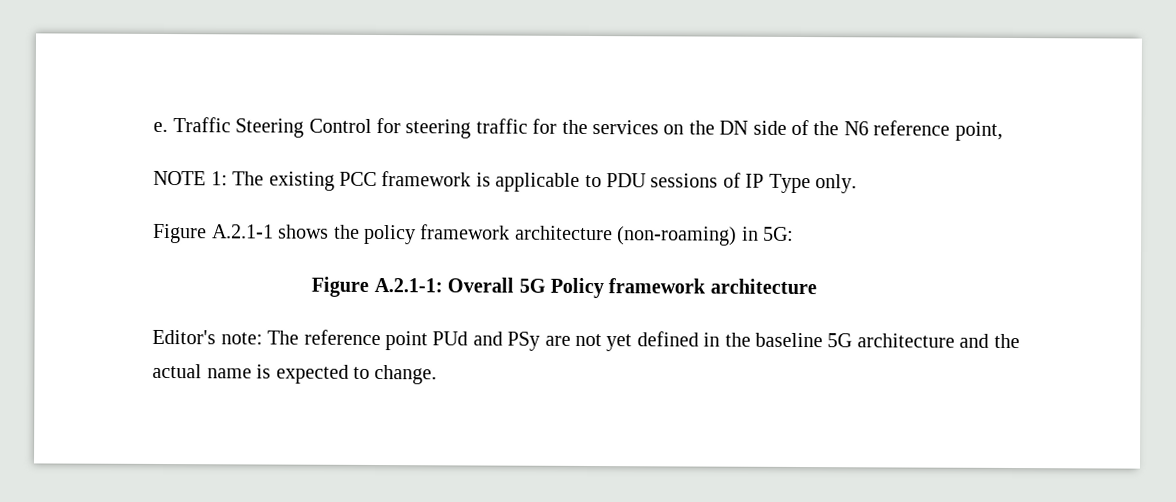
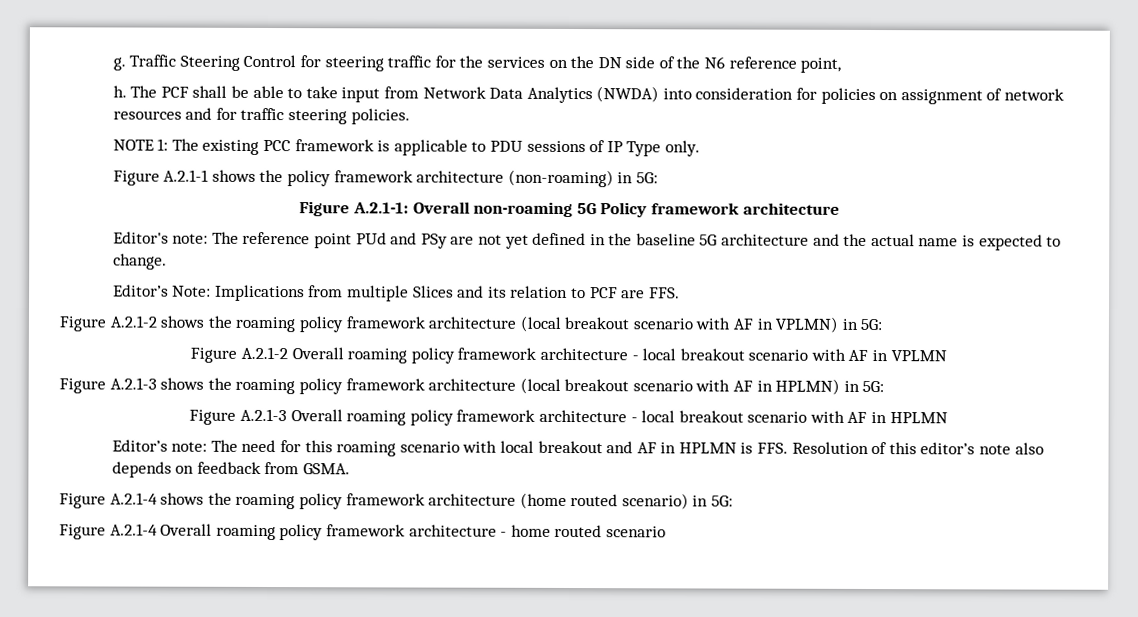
[153,121,169,133] e. -> [112,57,126,71] g.
(1003, 131) none -> [112,85,1065,105] [112,107,410,125] // h. The PCF shall be able to take input from Network Data Analytics (NWDA) into consideration for policies on assignment of network resources and for traffic steering policies.
(515, 285) none -> [473,201,574,218] non-roaming
(438, 374) none -> [112,284,680,302] [59,315,883,333] [190,346,947,364] [59,377,885,395] [189,408,948,426] [111,439,1044,457] [111,461,350,478] [59,492,734,510] [59,523,666,541] // Editor’s Note: Implications from multiple Slices and its relation to PCF are FFS. // Figure A.2.1-2 shows the roaming policy framework architecture (local breakout scenario with AF in VPLMN) in 5G: // Figure A.2.1-2 Overall roaming policy framework architecture - local breakout scenario with AF in VPLMN // Figure A.2.1-3 shows the roaming policy framework architecture (local breakout scenario with AF in HPLMN) in 5G: // Figure A.2.1-3 Overall roaming policy framework architecture - local breakout scenario with AF in HPLMN // Editor’s note: The need for this roaming scenario with local breakout and AF in HPLMN is FFS. Resolution of this editor’s note also depends on feedback from GSMA. // Figure A.2.1-4 shows the roaming policy framework architecture (home routed scenario) in 5G: // Figure A.2.1-4 Overall roaming policy framework architecture - home routed scenario

